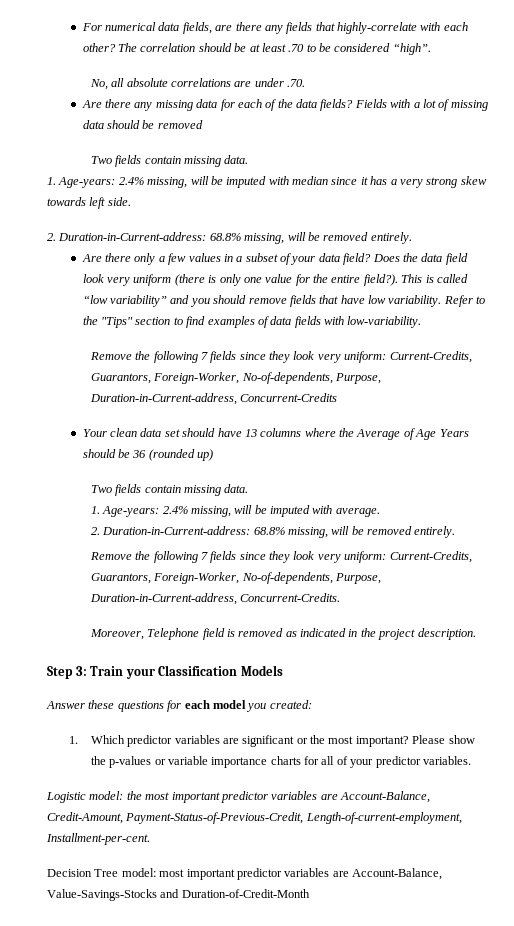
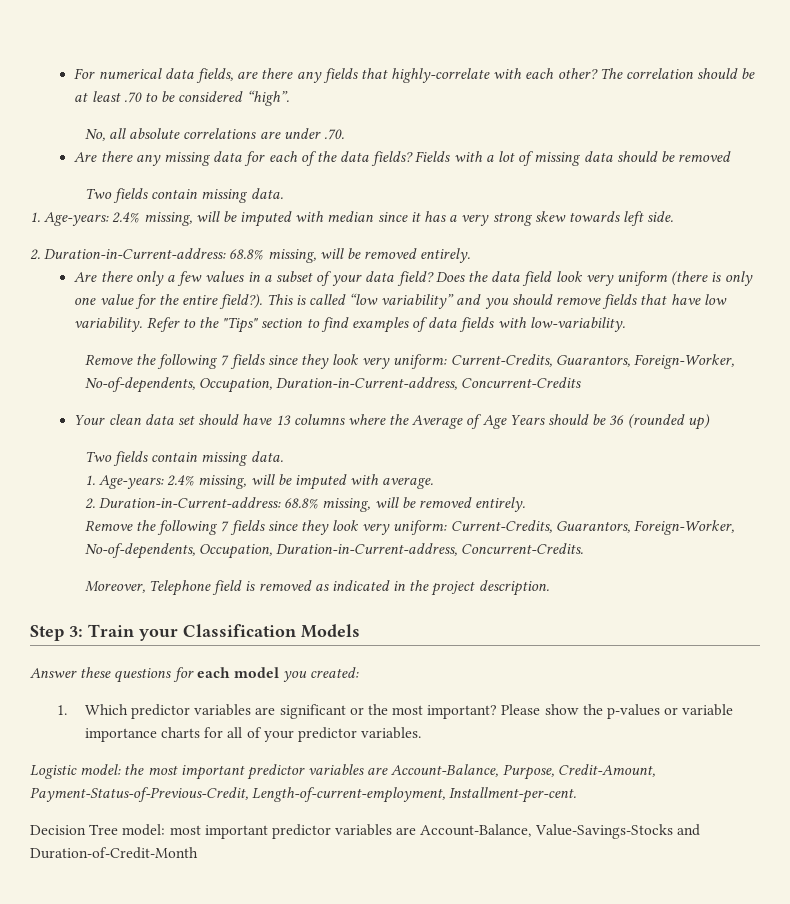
[334,373,381,384] Purpose, -> [198,378,272,393] Occupation,
[334,573,381,584] Purpose, -> [198,544,272,559] Occupation,
(430, 797) none -> [502,764,554,780] Purpose,

